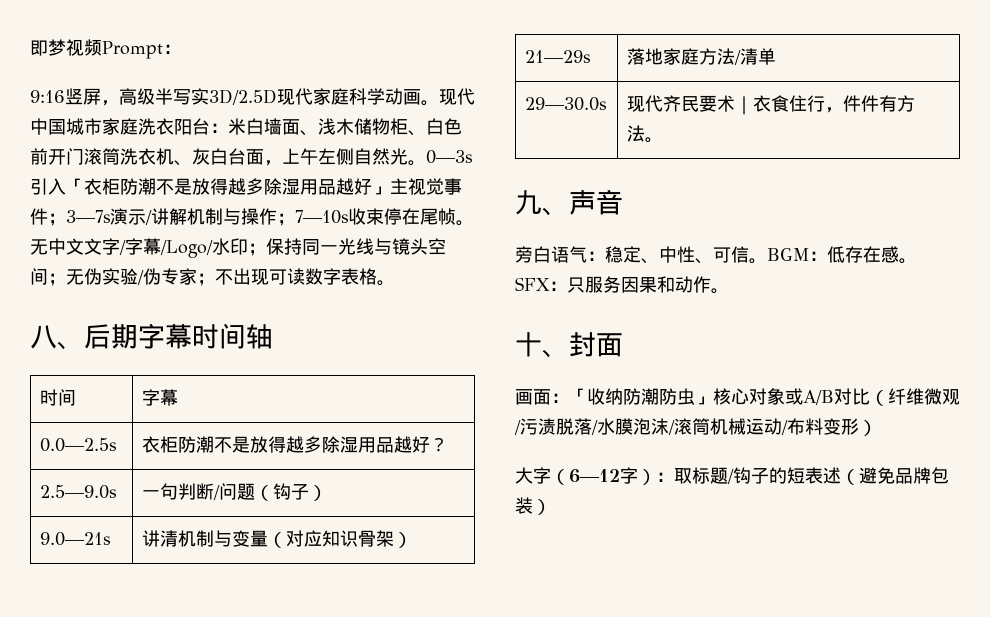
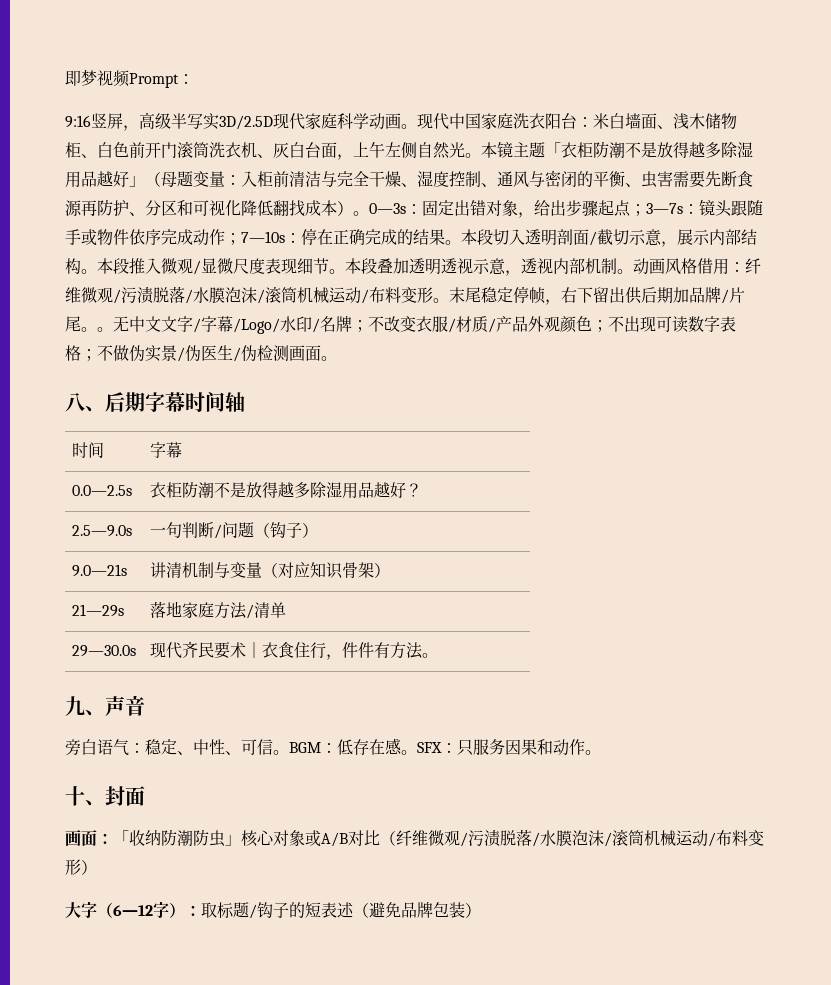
[66,118,102,135] 城市 -> (481, 121) none
[426,150,473,164] [30,178,66,195] 0—3s引入 -> [481,141,545,158] 本镜主题
[390,178,462,195] [30,208,456,226] 主视觉事件；3—7s演示/讲解机制与操作；7—10s收束停在尾帧 -> [145,170,753,188] [65,199,763,218] [65,228,757,247] [65,258,761,276] [65,286,745,305] [65,316,97,332] （母题变量：入柜前清洁与完全干燥、湿度控制、通风与密闭的平衡、虫害需要先断食源再防护、分区和可视化降低翻找成本）。0—3s：固定出错对象，给出步骤起点；3—7s：镜头跟随手或物件依序完成动作；7—10s：停在正确完成的结果。本段切入透明剖面/截切示意，展示内部结构。本段推入微观/显微尺度表现细节。本段叠加透明透视示意，透视内部机制。动画风格借用：纤维微观/污渍脱落/水膜泡沫/滚筒机械运动/布料变形。末尾稳定停帧，右下留出供后期加品牌/片尾。
[248,238,446,256] [30,268,197,286] ；保持同一光线与镜头空间；无伪实验/伪专家 -> [312,316,592,333] /名牌；不改变衣服/材质/产品外观颜色
(377, 276) none -> [81,345,321,362] ；不做伪实景/伪医生/伪检测画面

